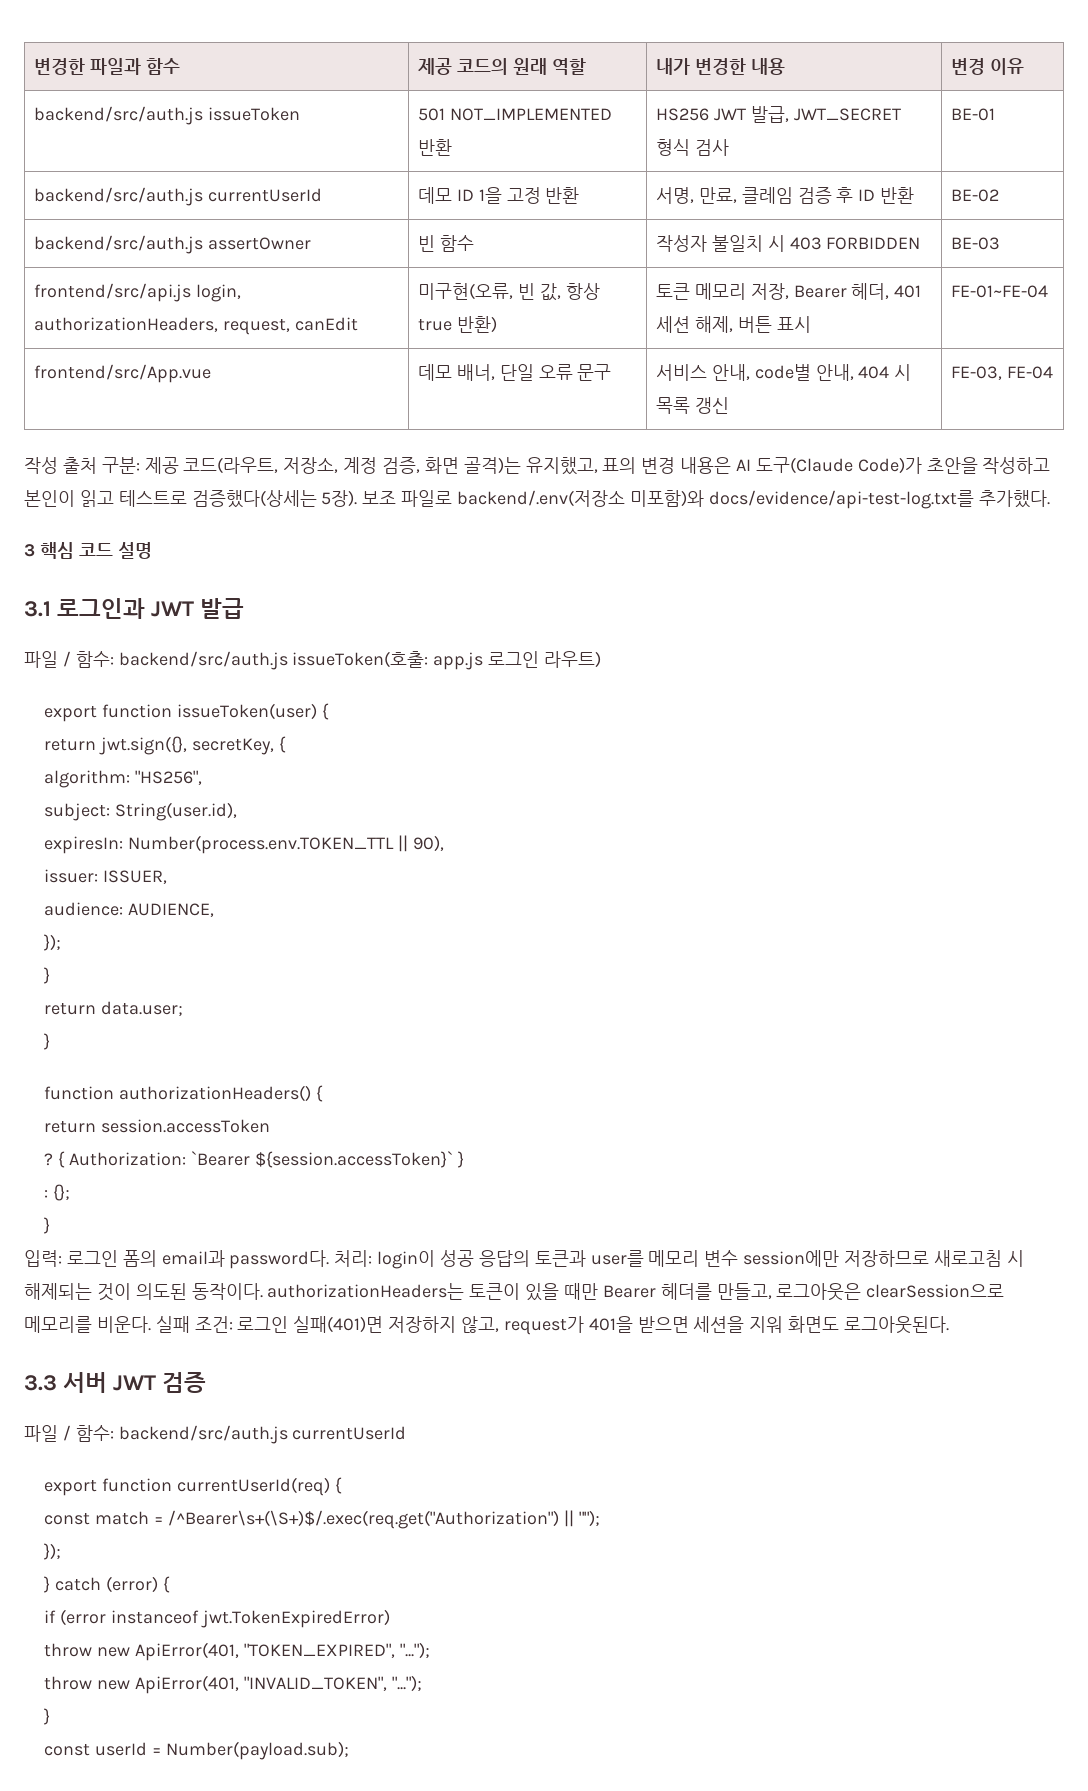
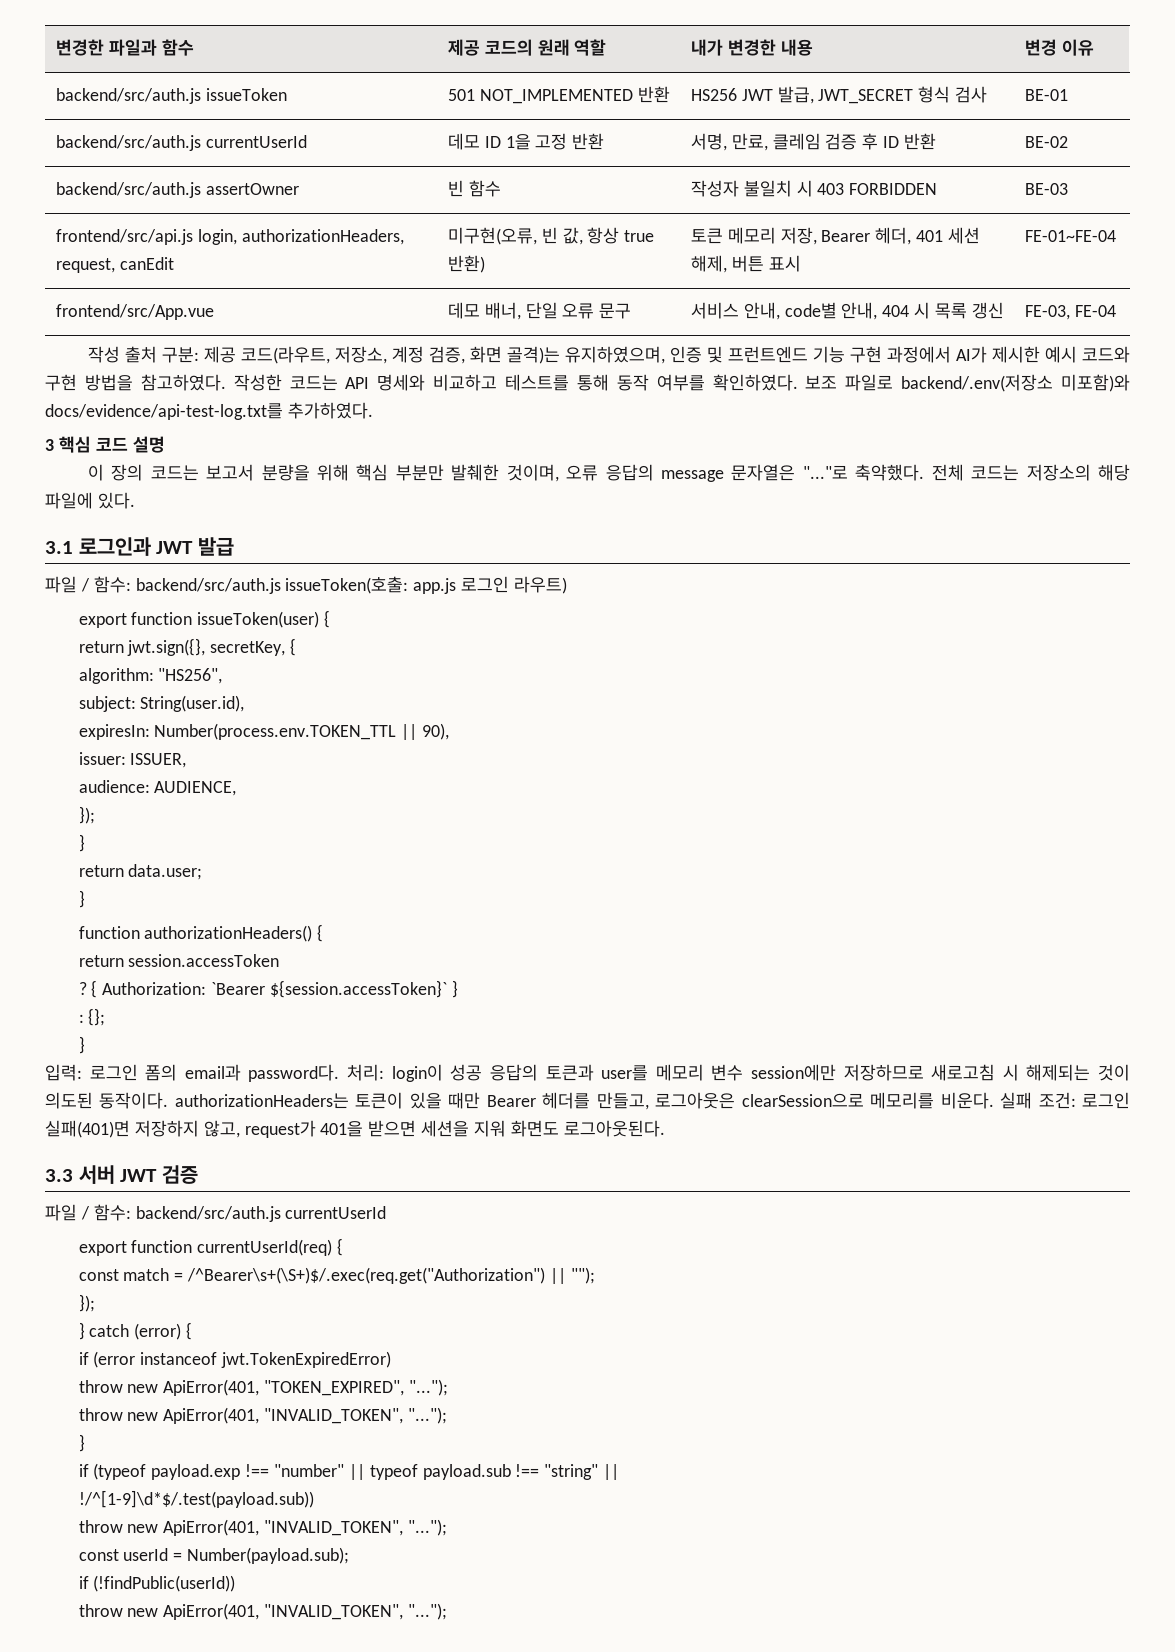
[525,457,1051,475] [24,490,358,508] 유지했고, 표의 변경 내용은 AI 도구(Claude Code)가 초안을 작성하고 본인이 읽고 테스트로 검증했다(상세는 5장). -> [564,346,1130,364] [45,374,798,391] 유지하였으며, 인증 및 프런트엔드 기능 구현 과정에서 AI가 제시한 예시 코드와 구현 방법을 참고하였다. 작성한 코드는 API 명세와 비교하고 테스트를 통해 동작 여부를 확인하였다.
[978,490,1050,508] 추가했다. -> [287,402,373,419] 추가하였다.
(152, 550) none -> [87,464,1131,482] [45,492,135,509] // 이 장의 코드는 보고서 분량을 위해 핵심 부분만 발췌한 것이며, 오류 응답의 message 문자열은 "..."로 축약했다. 전체 코드는 저장소의 해당 파일에 있다.
[44,1741,349,1760] const userId = Number(payload.sub); -> [78,1463,620,1480] [78,1490,314,1508] [78,1519,447,1536] [78,1547,350,1564] [78,1575,236,1592] [78,1603,447,1620] if (typeof payload.exp !== "number" || typeof payload.sub !== "string" || // !/^[1-9]\d*$/.test(payload.sub)) // throw new ApiError(401, "INVALID_TOKEN", "..."); // const userId = Number(payload.sub); // if (!findPublic(userId)) // throw new ApiError(401, "INVALID_TOKEN", "...");

